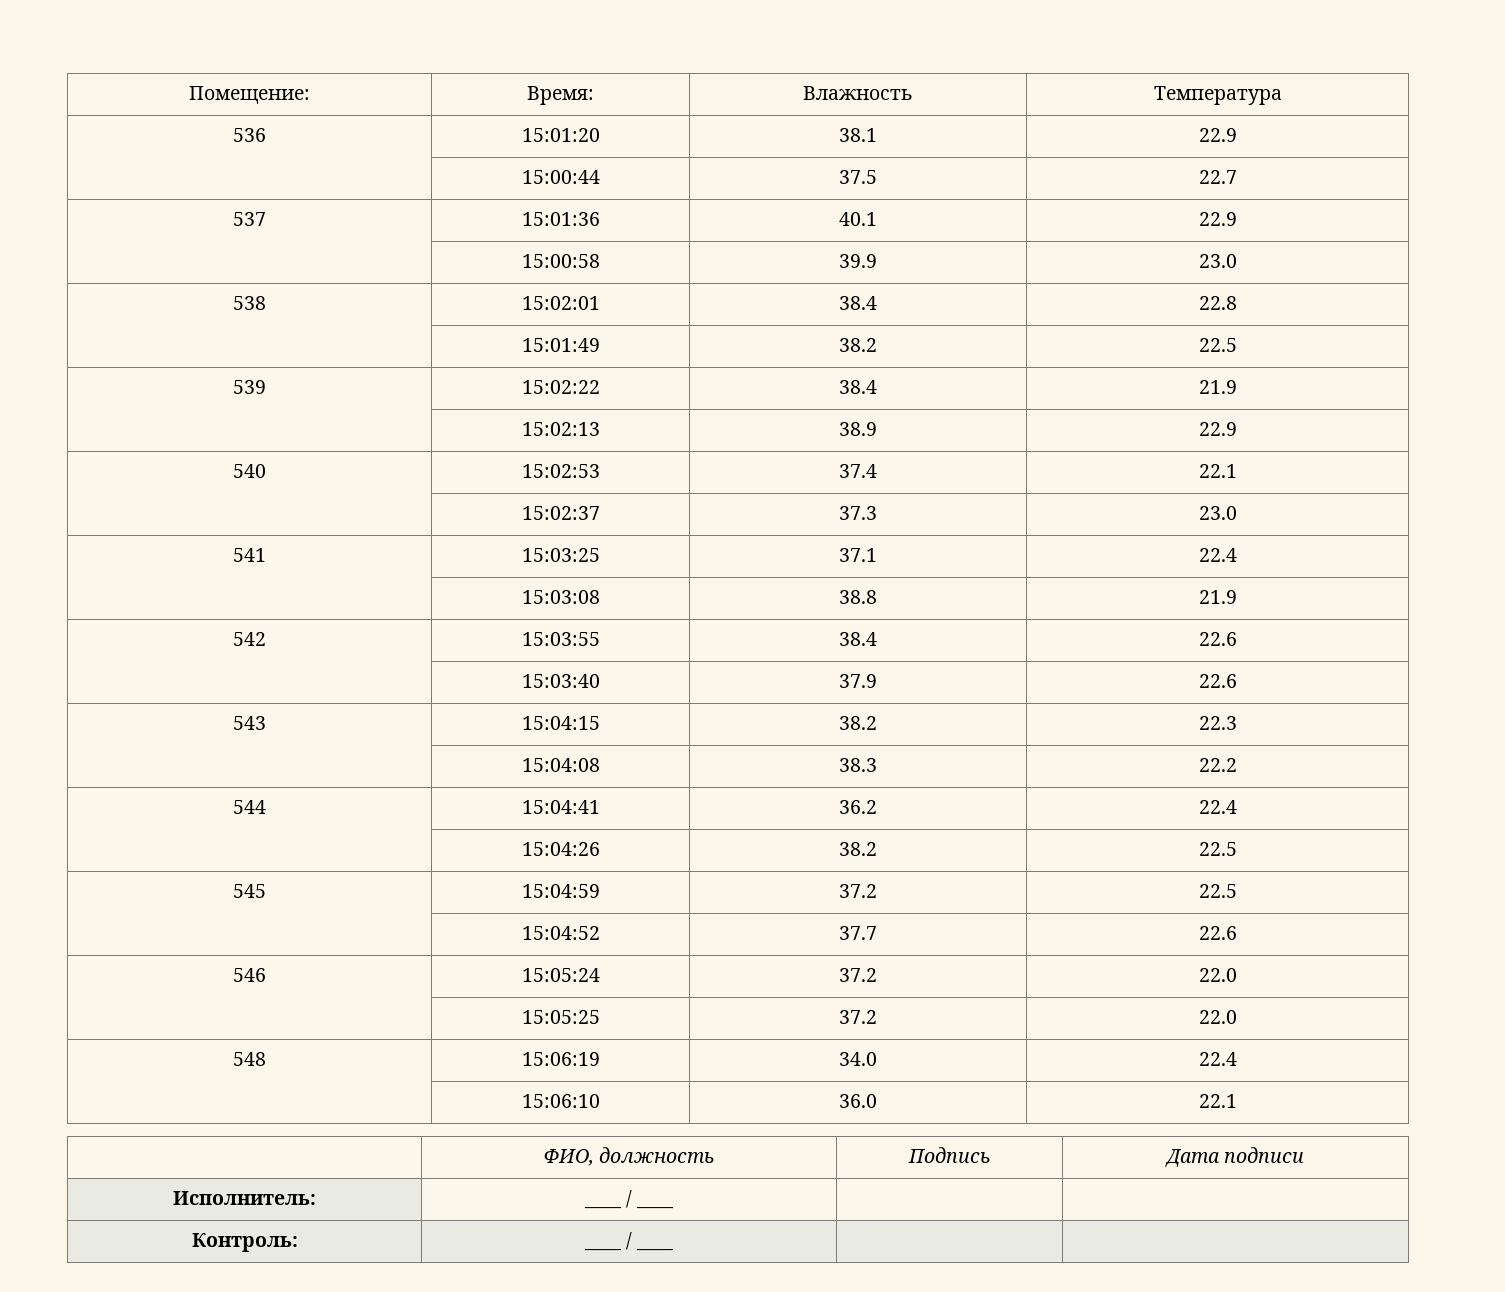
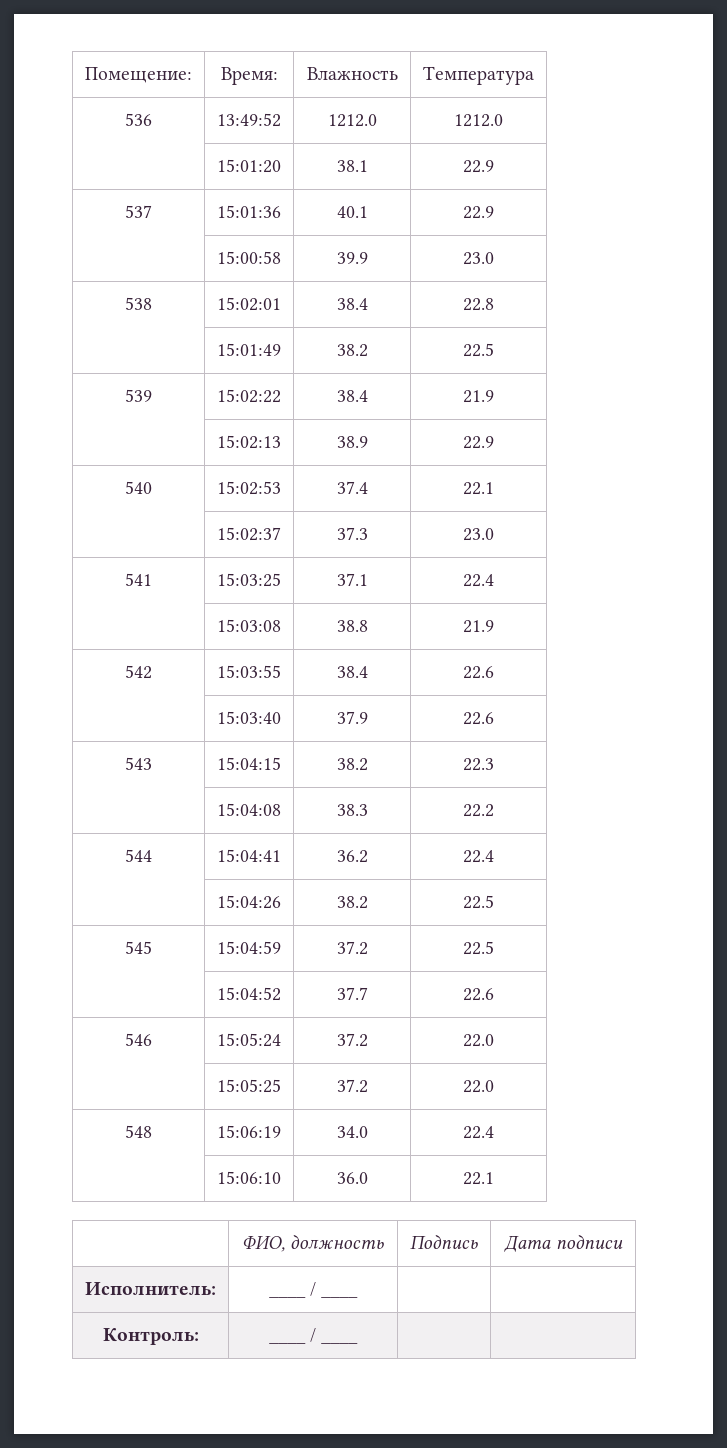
(266, 135) none -> [217,113,281,127] [327,114,377,127] [454,114,503,127] | 13:49:52 | 1212.0 | 1212.0 //
[521,170,600,184] [839,170,877,184] [1198,170,1237,184] // | 15:00:44 | 37.5 | 22.7 -> (494, 166) none

